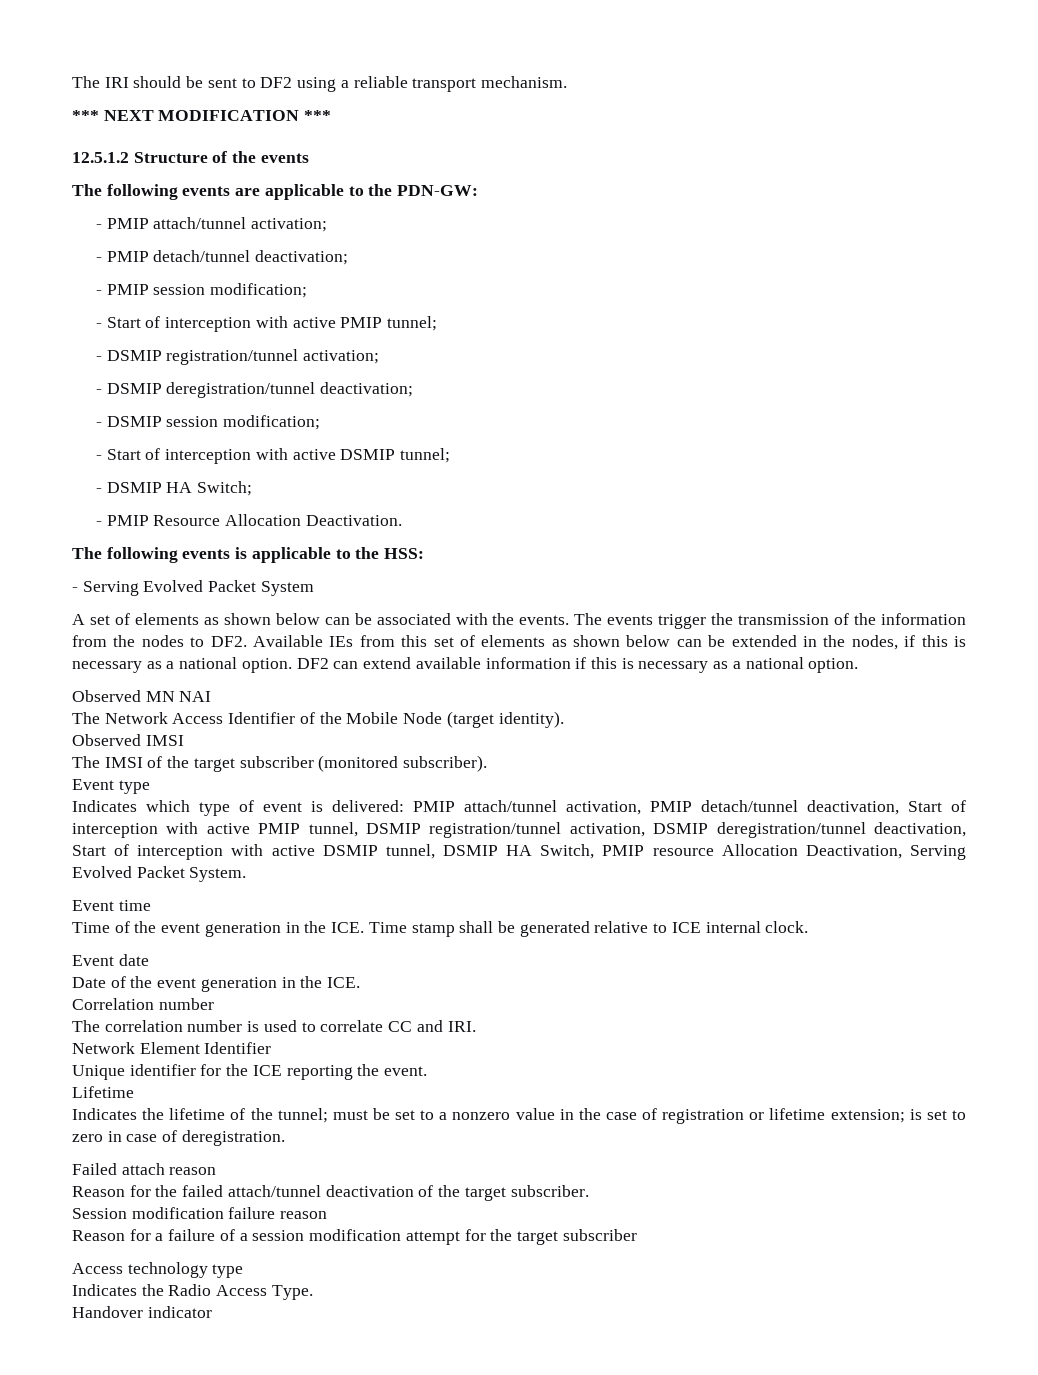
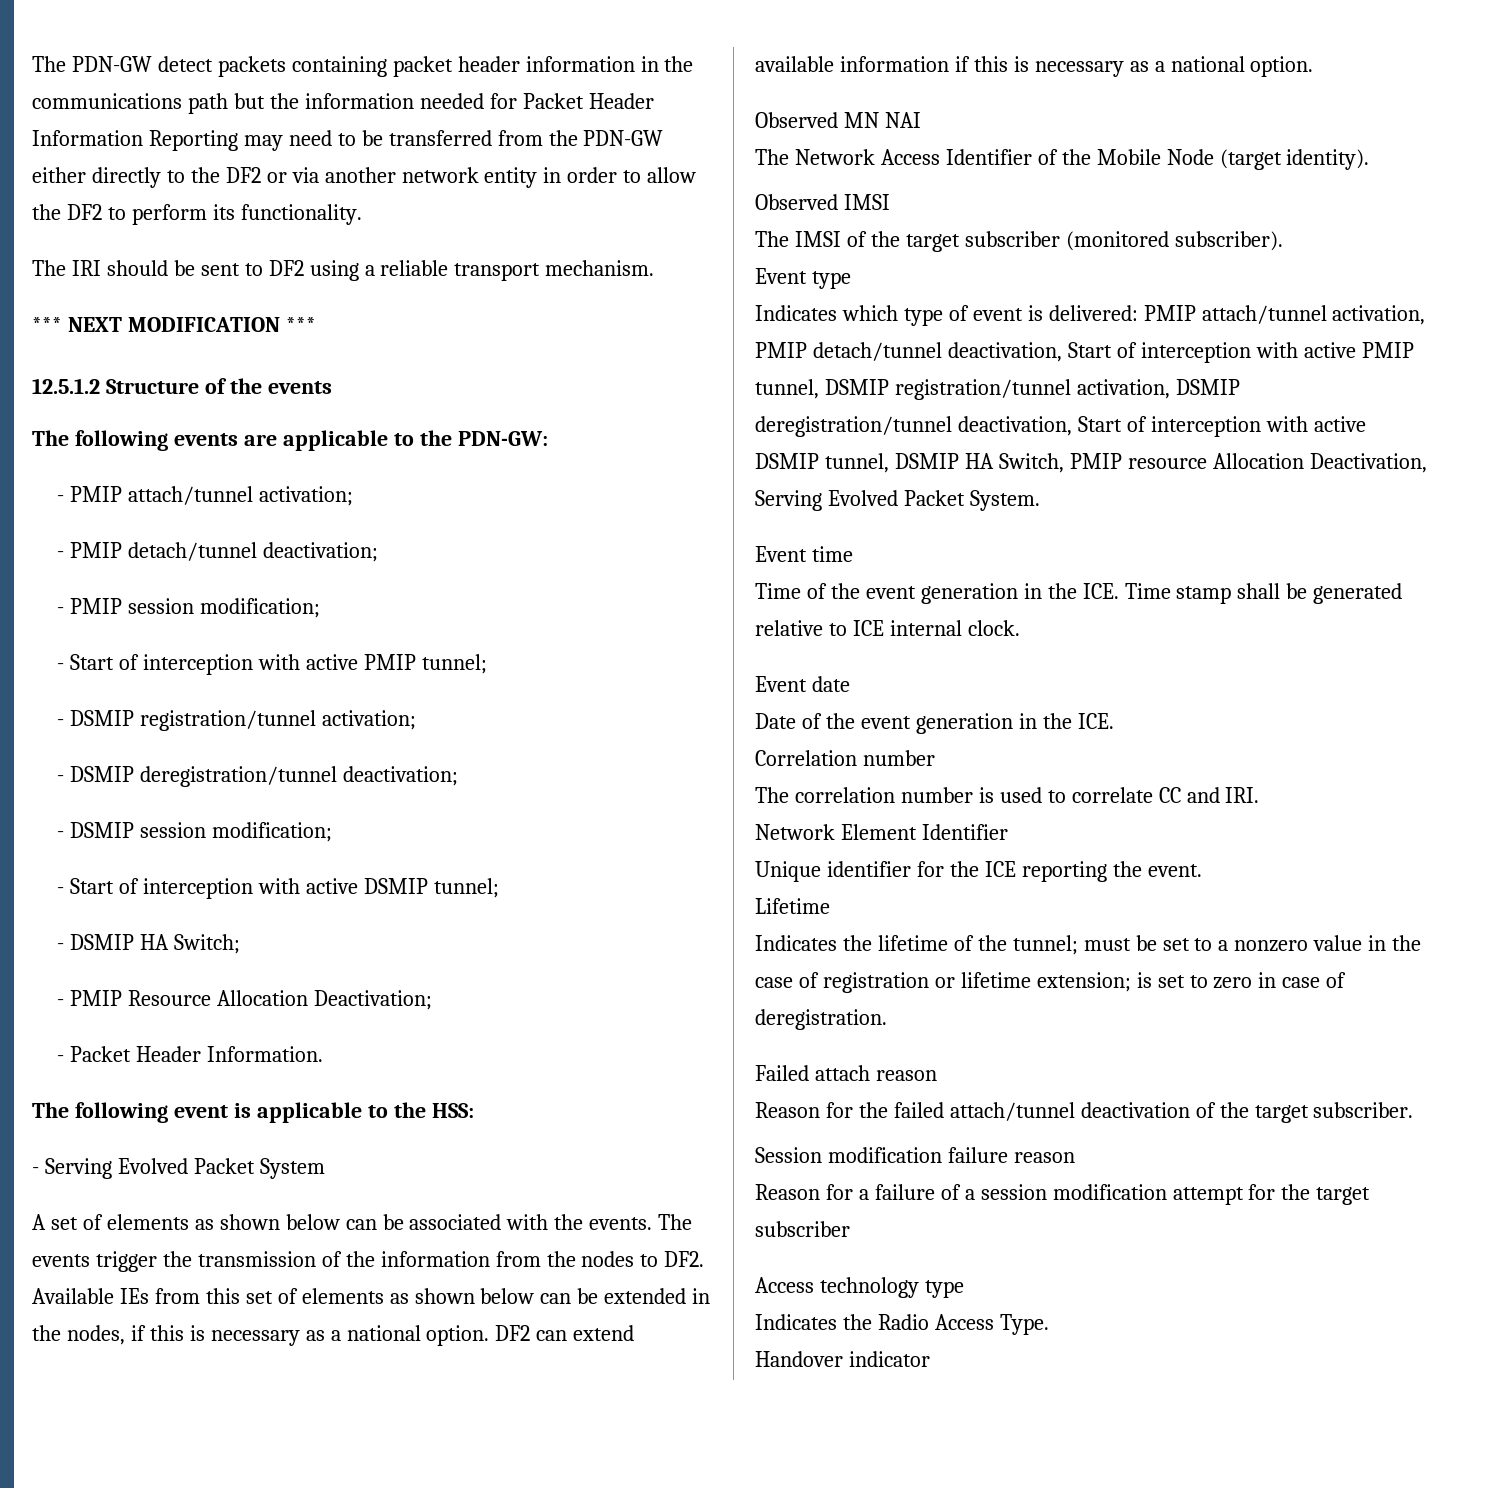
[72,76,100,88] The -> [32,56,694,77] [32,93,654,114] [32,130,664,151] [32,167,697,188] [32,204,362,225] [32,260,66,276] The PDN-GW detect packets containing packet header information in the communications path but the information needed for Packet Header Information Reporting may need to be transferred from the PDN-GW either directly to the DF2 or via another network entity in order to allow the DF2 to perform its functionality. // The
[305,515,402,526] [72,547,231,563] Deactivation. // The following events -> [313,990,432,1010] [56,1046,323,1062] [32,1102,228,1123] Deactivation; // - Packet Header Information. // The following event

